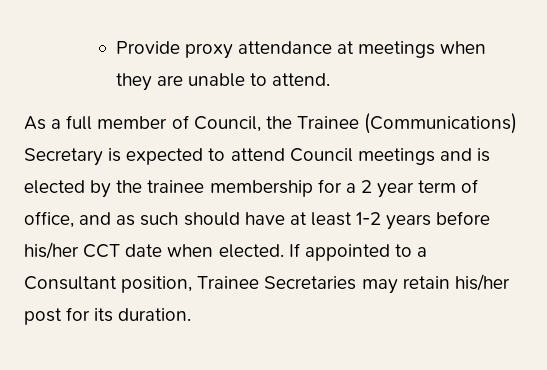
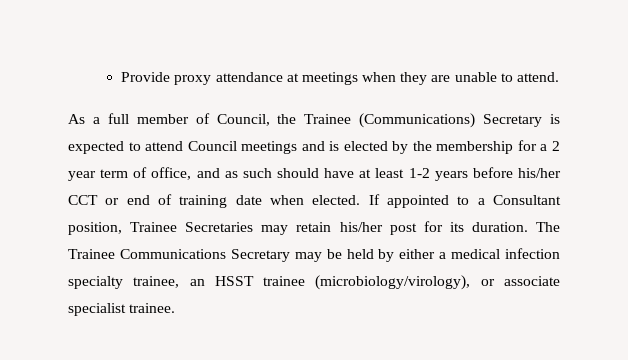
[147,180,205,193] trainee -> (432, 146) none
(121, 251) none -> [105,194,228,208] or end of training
(192, 314) none -> [536,222,561,232] [68,248,560,262] [68,275,560,290] [68,303,176,316] The Trainee Communications Secretary may be held by either a medical infection specialty trainee, an HSST trainee (microbiology/virology), or associate specialist trainee.

